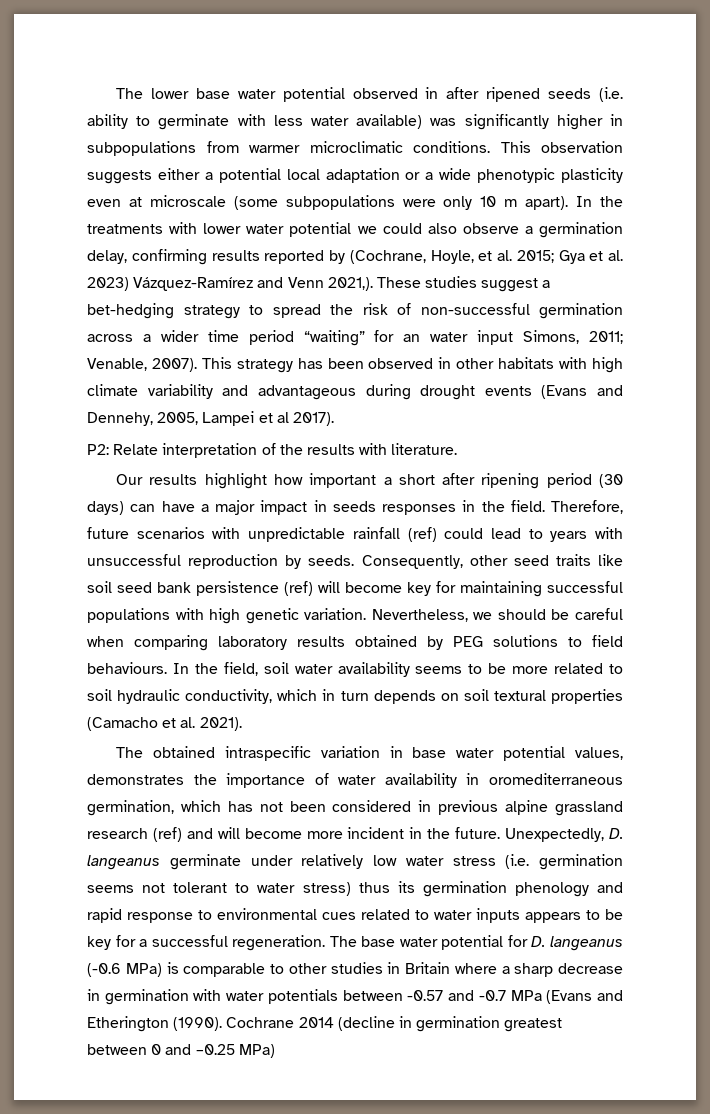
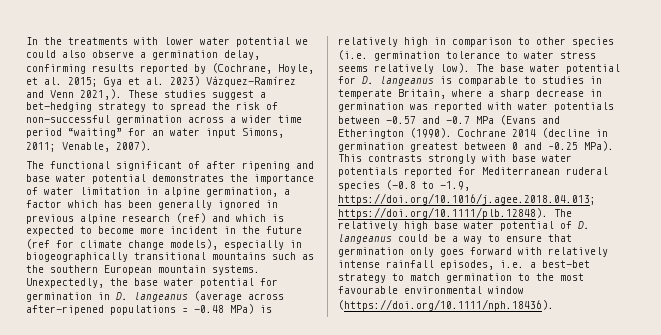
[116,87,623,102] [87,114,623,130] [87,141,623,156] [87,168,623,184] [87,195,569,210] The lower base water potential observed in after ripened seeds (i.e. ability to germinate with less water available) was significantly higher in subpopulations from warmer microclimatic conditions. This observation suggests either a potential local adaptation or a wide phenotypic plasticity even at microscale (some subpopulations were only 10 m apart). -> (26, 41) none
[201,357,623,373] [87,384,623,400] [87,411,334,426] [87,443,458,458] [116,473,623,489] [87,500,623,515] [87,527,623,542] [87,554,623,569] [87,581,623,597] [87,608,623,624] [87,635,623,651] [87,662,624,677] [87,689,624,704] [87,717,242,731] [116,746,624,761] This strategy has been observed in other habitats with high climate variability and advantageous during drought events (Evans and Dennehy, 2005, Lampei et al 2017). // P2: Relate interpretation of the results with literature. // Our results highlight how important a short after ripening period (30 days) can have a major impact in seeds responses in the field. Therefore, future scenarios with unpredictable rainfall (ref) could lead to years with unsuccessful reproduction by seeds. Consequently, other seed traits like soil seed bank persistence (ref) will become key for maintaining successful populations with high genetic variation. Nevertheless, we should be careful when comparing laboratory results obtained by PEG solutions to field behaviours. In the field, soil water availability seems to be more related to soil hydraulic conductivity, which in turn depends on soil textural properties (Camacho et al. 2021). // The obtained intraspecific variation in base water potential values, -> [26,161,314,171] [26,174,146,184] // The functional significant of after ripening and base water potential
[384,773,623,788] [87,800,412,816] availability in oromediterraneous germination, which has not been considered -> [80,187,290,197] [26,200,260,210] limitation in alpine germination, a factor which has been generally ignored
[555,801,624,816] grassland -> (116, 219) none
[217,827,240,839] will -> [236,214,284,222] [26,226,92,236] which is expected to
[455,827,623,842] [87,854,623,870] [87,881,624,897] [87,908,623,923] [87,935,326,951] future. Unexpectedly, D. langeanus germinate under relatively low water stress (i.e. germination seems not tolerant to water stress) thus its germination phenology and rapid response to environmental cues related to water inputs appears to be key for a successful regeneration. -> [266,226,302,234] [26,239,302,250] [26,252,314,262] [26,265,260,275] [26,278,278,288] [26,291,284,302] [26,304,272,315] [338,37,614,47] [338,50,596,61] [338,63,470,74] future (ref for climate change models), especially in biogeographically transitional mountains such as the southern European mountain systems. Unexpectedly, the base water potential for germination in D. langeanus (average across after-ripened populations = -0.48 MPa) is relatively high in comparison to other species (i.e. germination tolerance to water stress seems relatively low).
[87,963,162,977] (-0.6 MPa) -> (434, 81) none
[288,963,327,974] other -> (536, 80) none
[405,962,450,974] Britain -> [338,89,446,99] temperate Britain,
(189, 997) none -> [410,102,482,112] was reported
[238,1044,275,1058] MPa) -> [584,141,614,151] [338,154,572,164] [338,167,608,177] [338,180,470,191] [338,193,596,205] [338,207,572,219] [338,221,590,231] [338,234,572,244] [338,247,608,257] [338,260,590,270] [338,273,584,283] [338,286,524,294] [338,299,554,311] MPa). This contrasts strongly with base water potentials reported for Mediterranean ruderal species (-0.8 to -1.9, https://doi.org/10.1016/j.agee.2018.04.013; https://doi.org/10.1111/plb.12848). The relatively high base water potential of D. langeanus could be a way to ensure that germination only goes forward with relatively intense rainfall episodes, i.e. a best-bet strategy to match germination to the most favourable environmental window (https://doi.org/10.1111/nph.18436).

